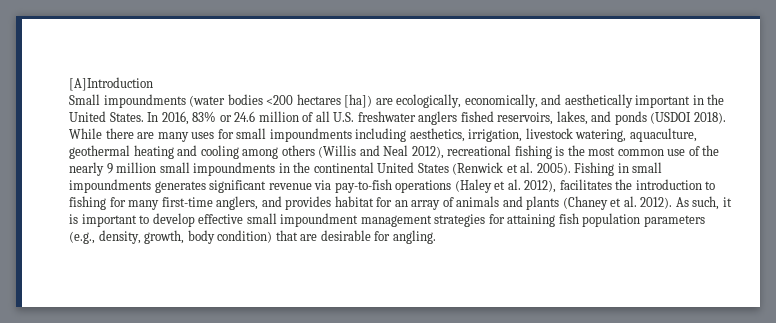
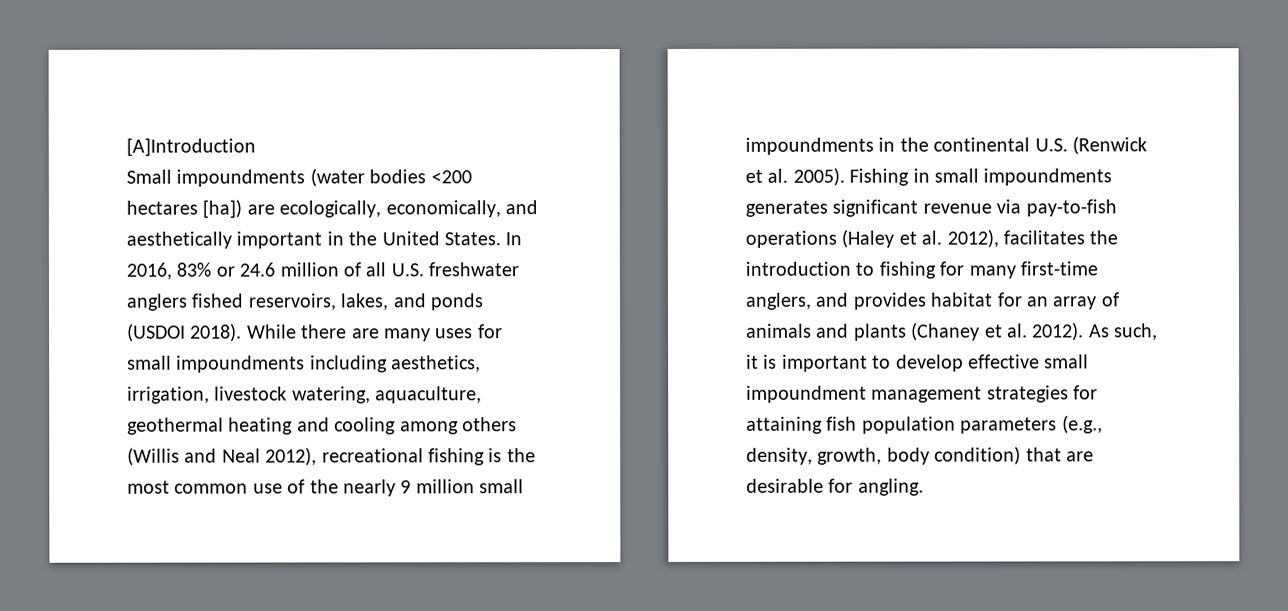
[377,162,449,173] United States -> [1034,138,1068,152] U.S.

